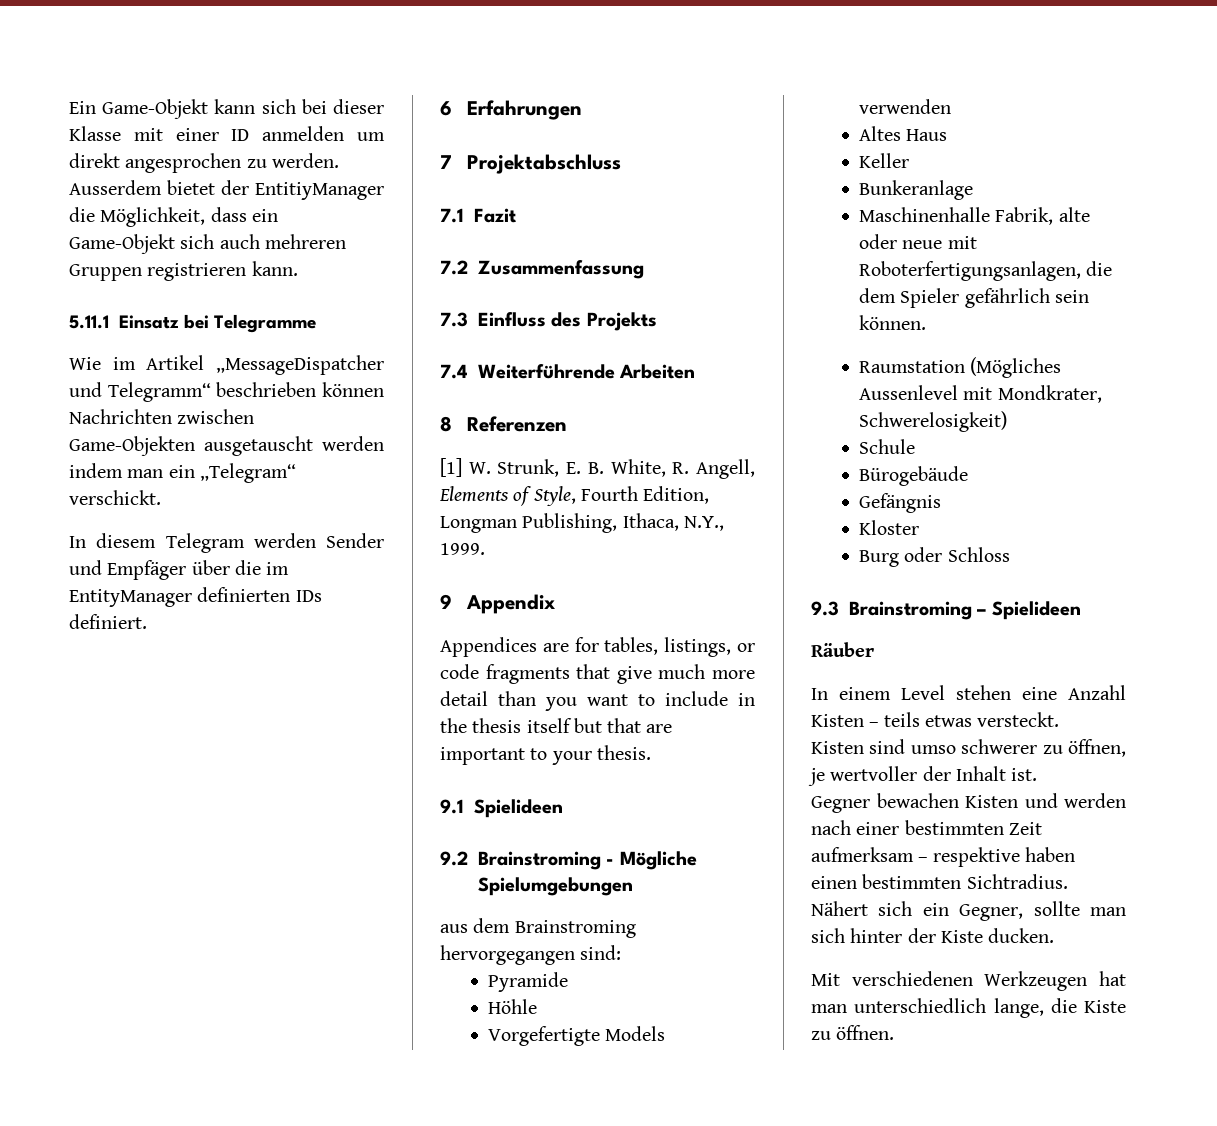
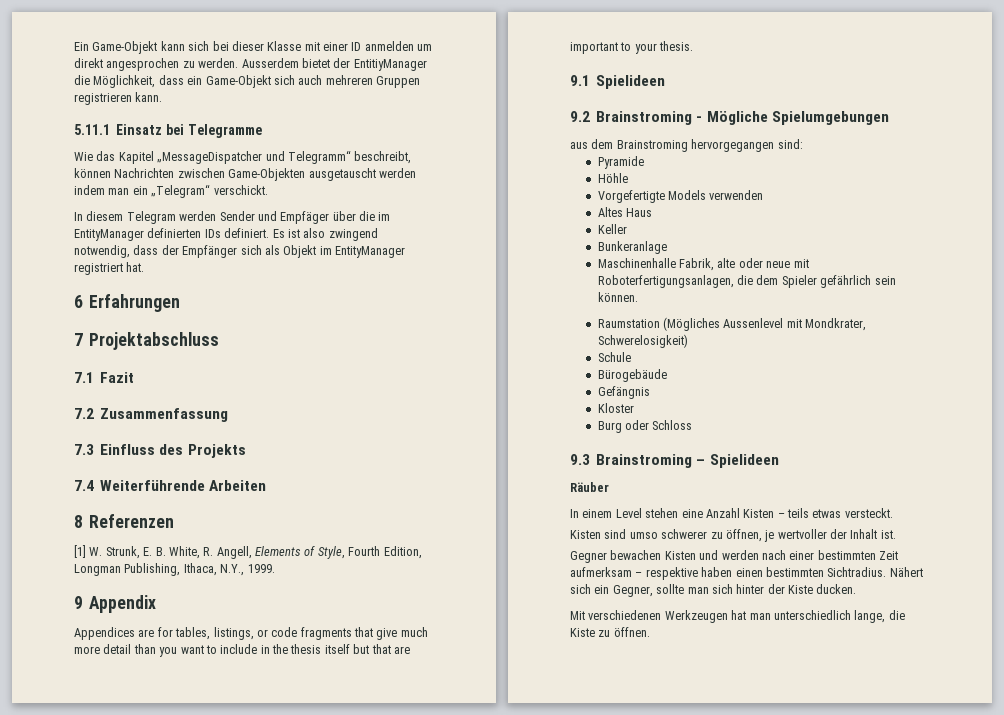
[112,355,205,370] im Artikel -> [96,151,154,164] das Kapitel
[216,382,317,397] beschrieben -> [354,151,412,164] beschreibt,
(147, 621) none -> [272,228,378,241] [74,245,405,258] [74,262,145,275] Es ist also zwingend notwendig, dass der Empfänger sich als Objekt im EntityManager registriert hat.

